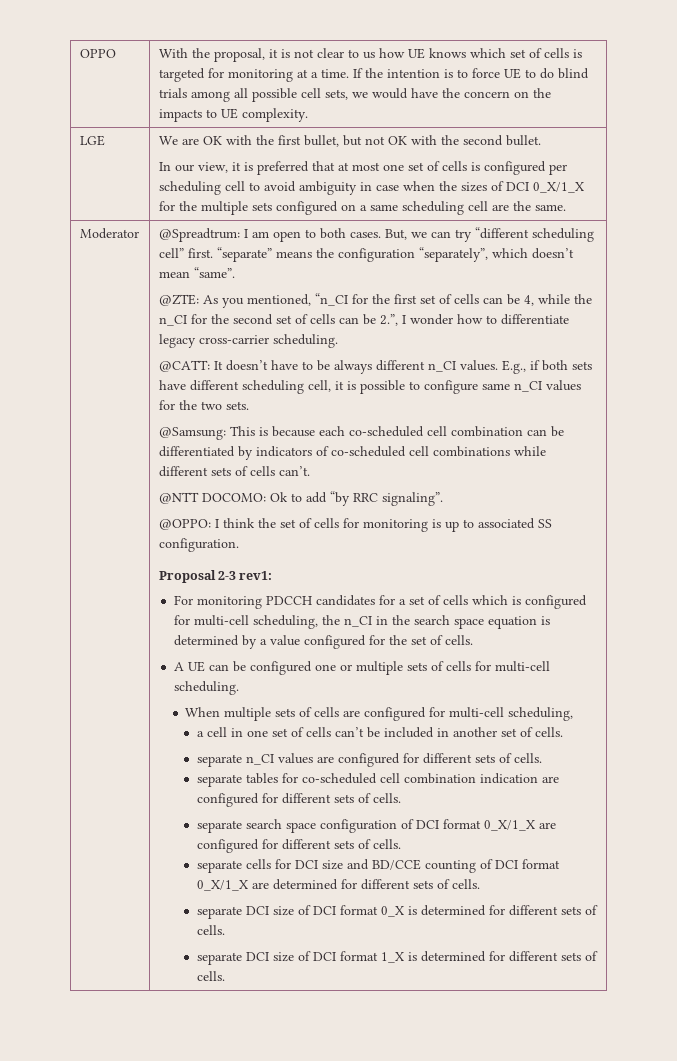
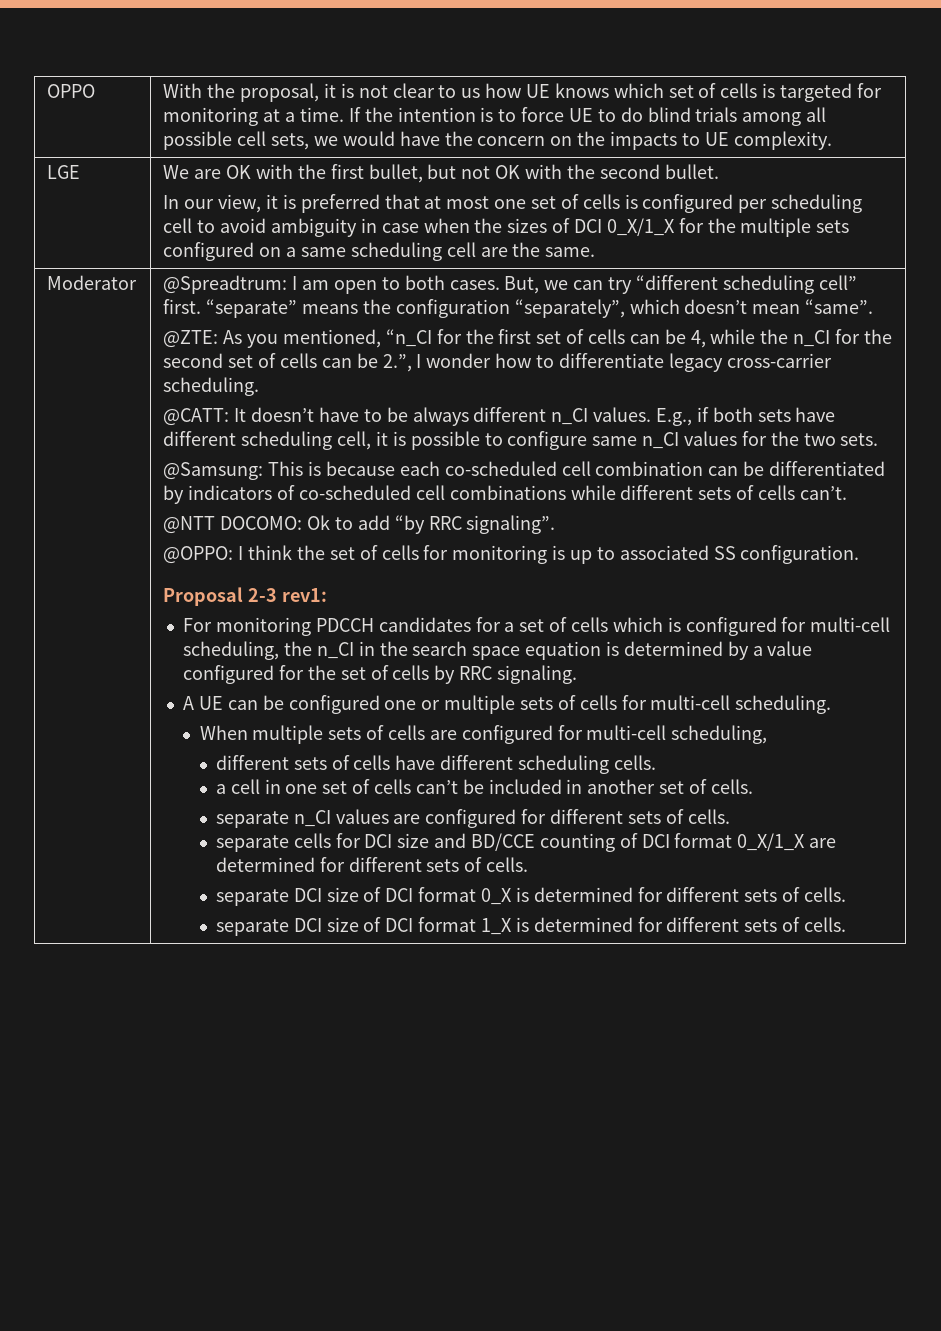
[445,635,474,645] cells. -> [392,665,578,684] cells by RRC signaling.
(574, 714) none -> [215,755,656,774] // different sets of cells have different scheduling cells.
[196,773,559,787] [196,793,401,807] [196,819,556,833] [196,839,401,853] // separate tables for co-scheduled cell combination indication are configured for different sets of cells. // separate search space configuration of DCI format 0_X/1_X are configured for different sets of cells. -> (730, 816) none

